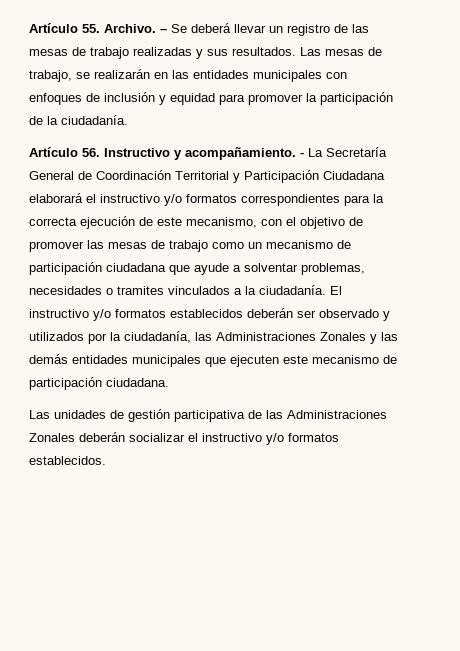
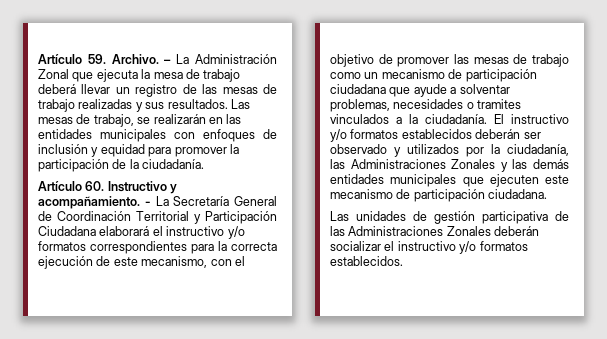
[29,23,100,33] Artículo 55. -> [38,54,106,64] Artículo 59.
[171,24,187,33] Se -> [176,54,277,64] [38,69,241,82] La Administración Zonal que ejecuta la mesa de trabajo
[82,148,100,157] 56. -> [85,181,105,191] 60.

